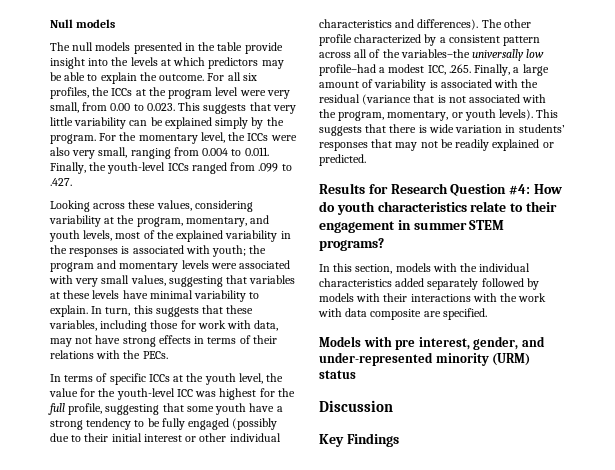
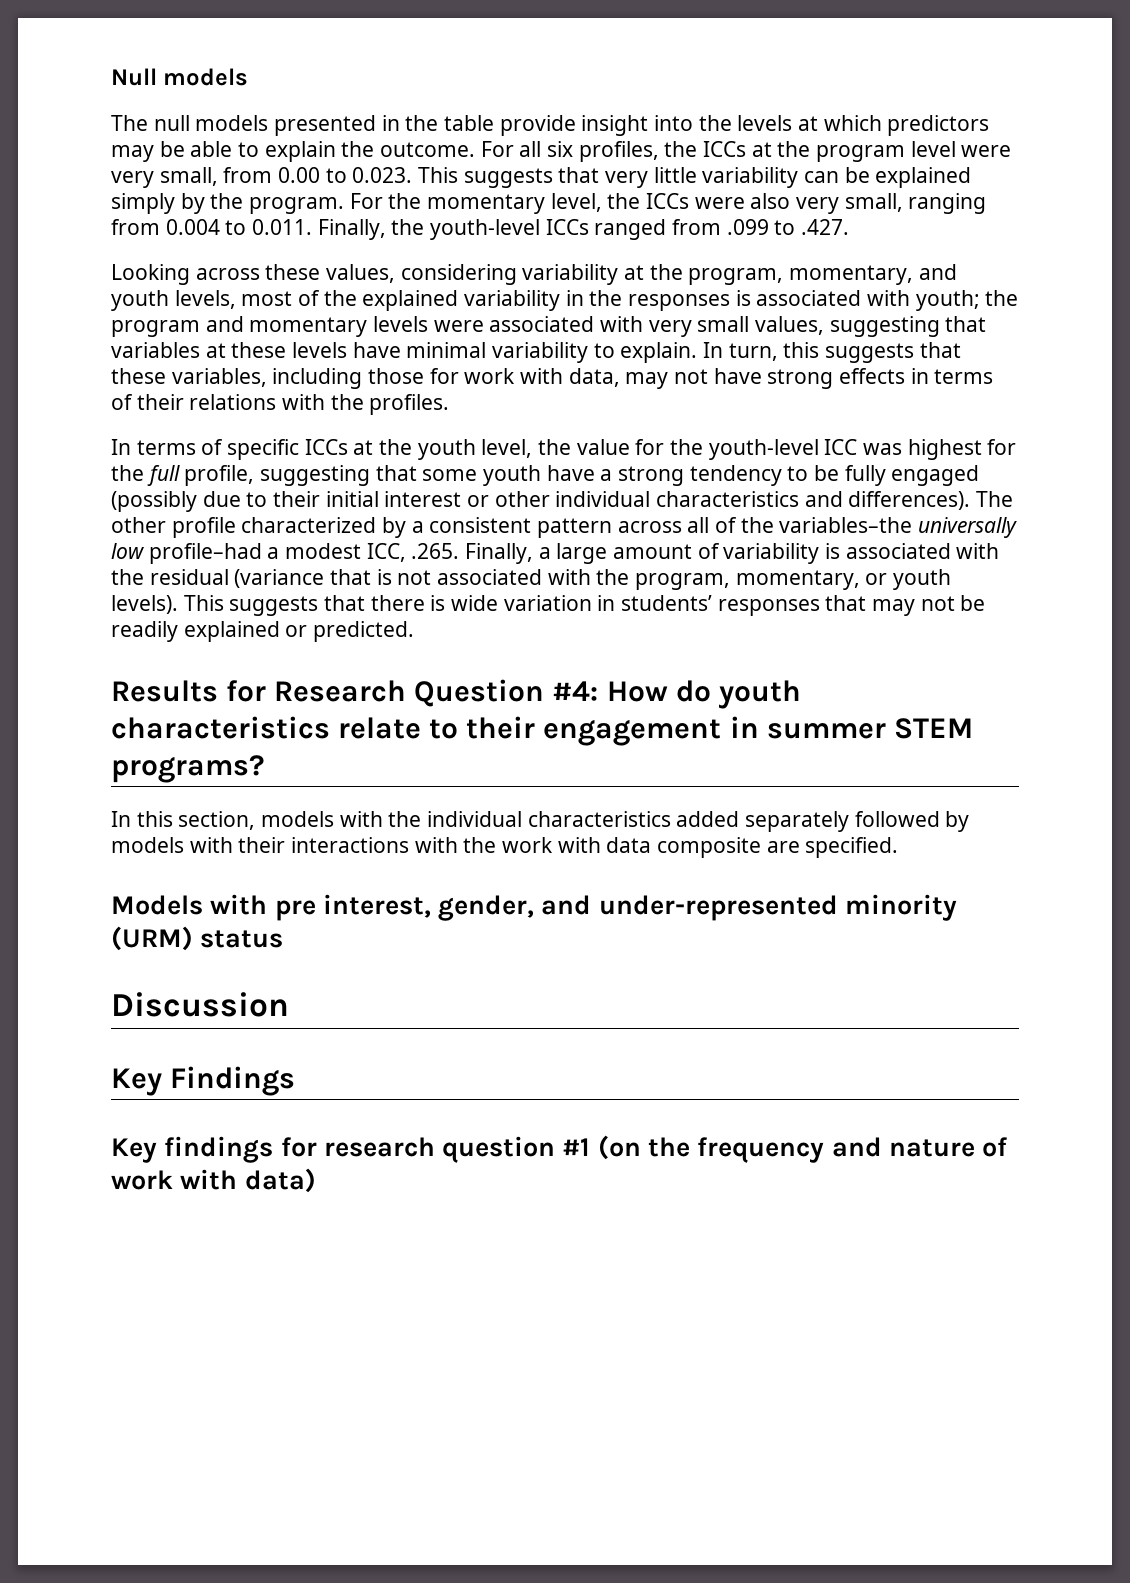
[142,351,168,359] PECs. -> [369,394,450,415] profiles.
(399, 440) none -> [111,1135,1008,1163] [111,1168,316,1193] // Key findings for research question #1 (on the frequency and nature of work with data)

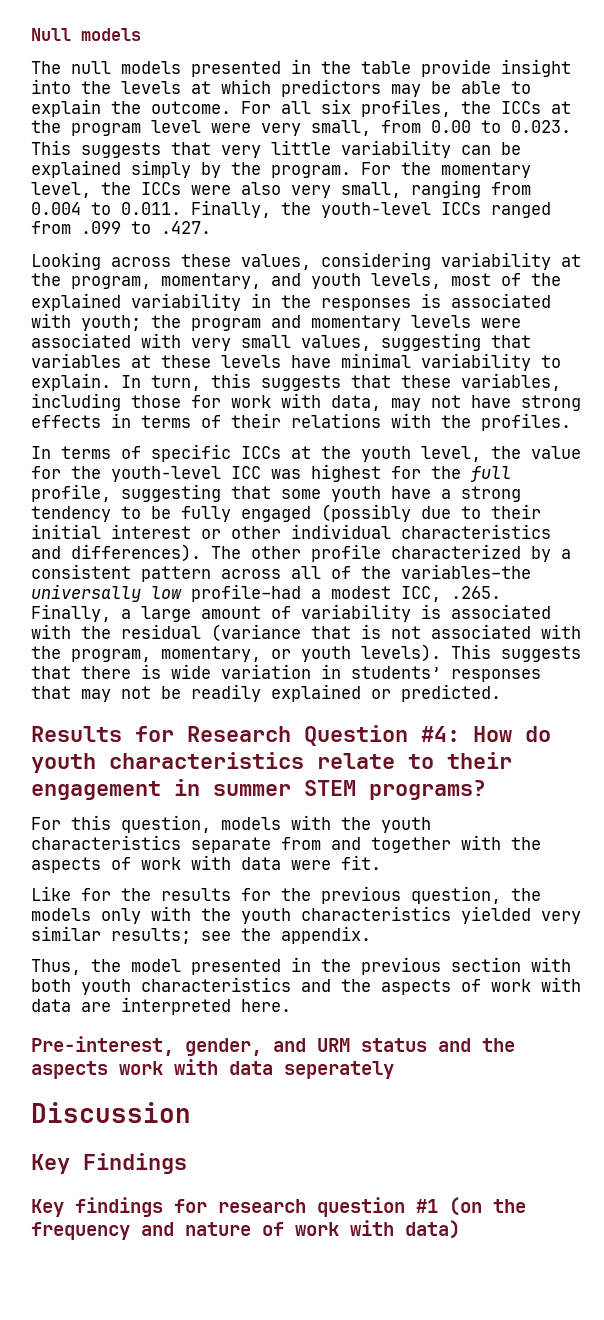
[111,811,970,832] [111,837,899,858] [111,894,958,921] [111,926,284,951] In this section, models with the individual characteristics added separately followed by models with their interactions with the work with data composite are specified. // Models with pre interest, gender, and under-represented minority (URM) status -> [31,815,431,833] [31,835,541,853] [31,855,381,873] [31,886,541,904] [31,906,581,924] [31,926,371,944] [31,957,571,975] [31,977,581,995] [31,997,291,1015] [31,1036,515,1056] [31,1059,394,1079] For this question, models with the youth characteristics separate from and together with the aspects of work with data were fit. // Like for the results for the previous question, the models only with the youth characteristics yielded very similar results; see the appendix. // Thus, the model presented in the previous section with both youth characteristics and the aspects of work with data are interpreted here. // Pre-interest, gender, and URM status and the aspects work with data seperately

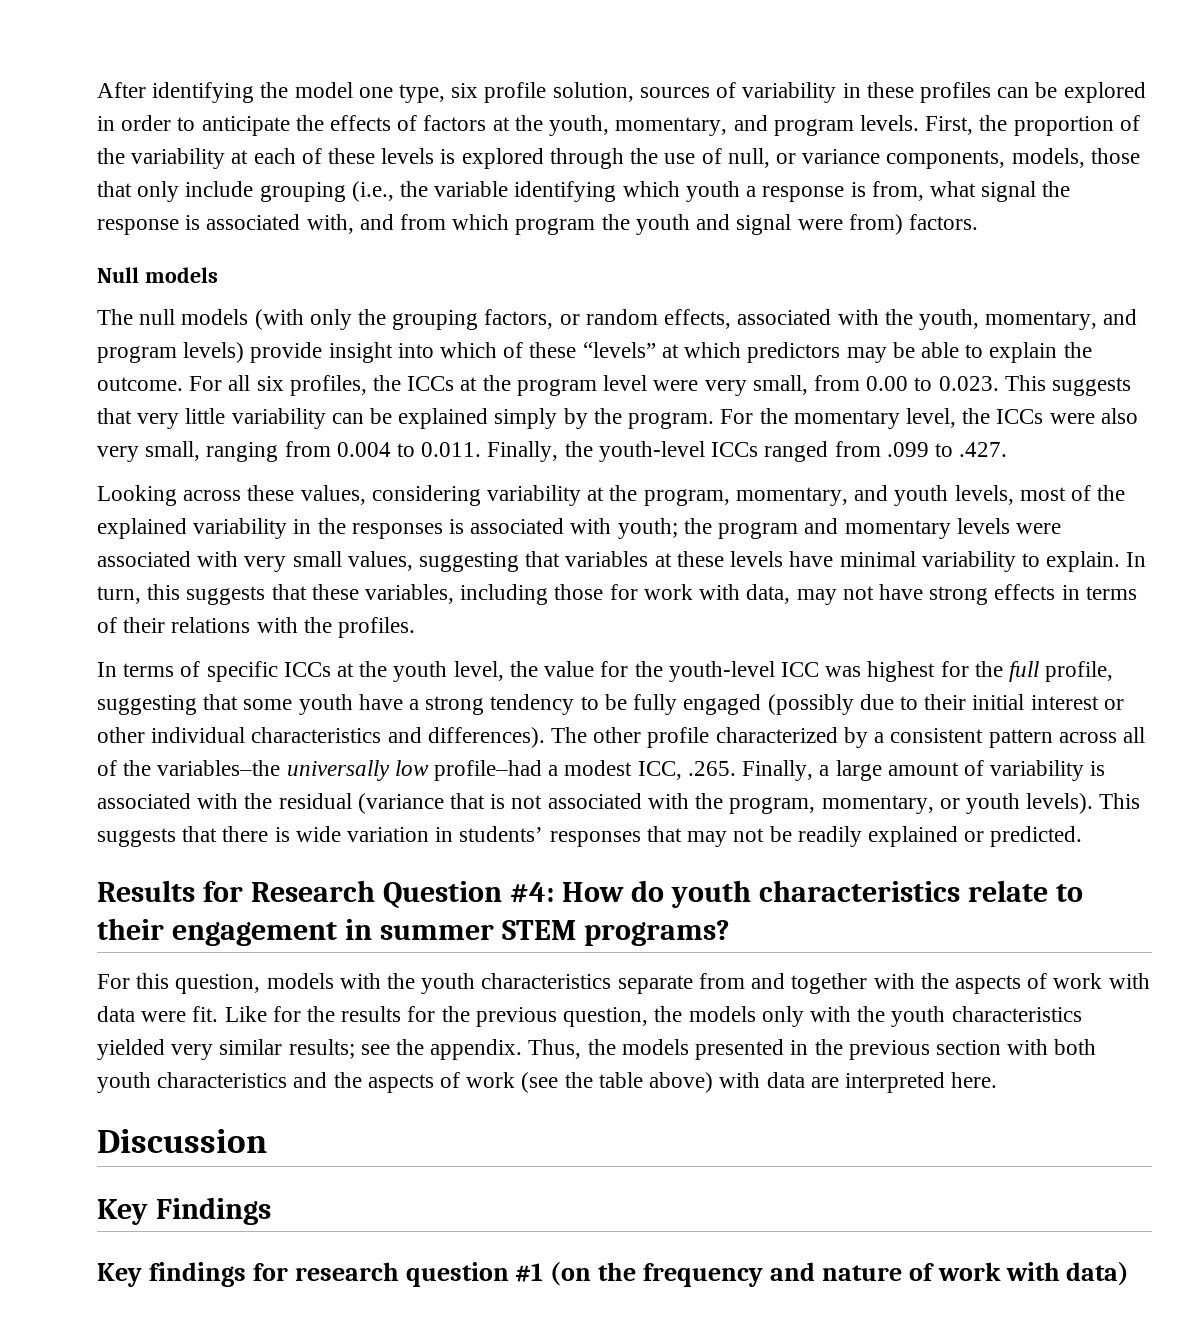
(31, 34) none -> [97,82,1146,103] [97,115,1140,136] [97,148,1140,169] [97,181,1071,202] [97,214,978,235] After identifying the model one type, six profile solution, sources of variability in these profiles can be explored in order to anticipate the effects of factors at the youth, momentary, and program levels. First, the proportion of the variability at each of these levels is explored through the use of null, or variance components, models, those that only include grouping (i.e., the variable identifying which youth a response is from, what signal the response is associated with, and from which program the youth and signal were from) factors. //
[191,59,571,77] [31,79,181,94] presented in the table provide insight into the levels -> [254,309,1138,330] [97,342,656,363] (with only the grouping factors, or random effects, associated with the youth, momentary, and program levels) provide insight into which of these “levels”
(381, 862) // -> (219, 1014) none
(371, 935) // -> (523, 1049) none
[131,959,181,972] model -> [621,1039,689,1055] models
(531, 985) none -> [521,1072,714,1093] (see the table above)
[31,1036,515,1056] [31,1059,394,1079] // Pre-interest, gender, and URM status and the aspects work with data seperately -> (998, 1080) none

